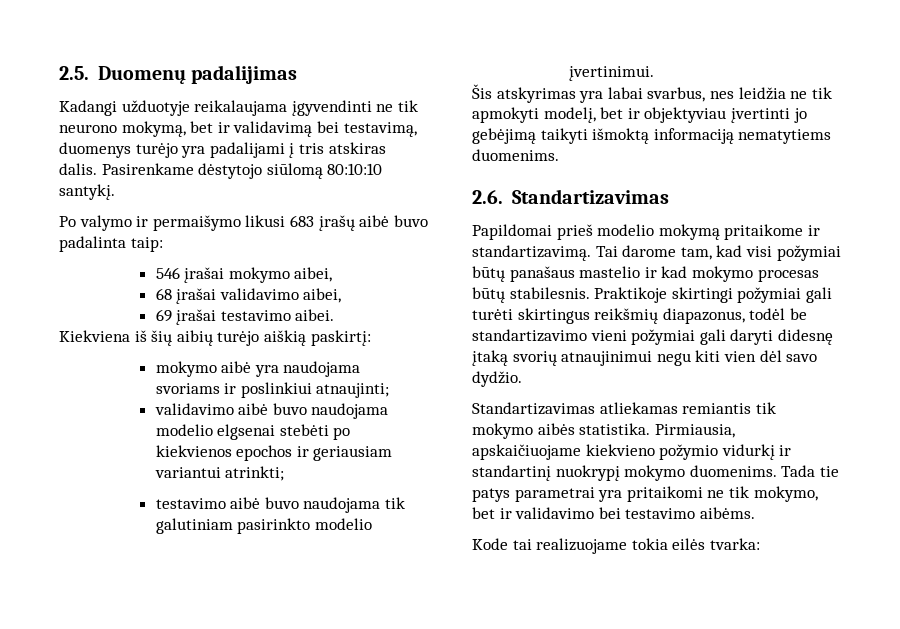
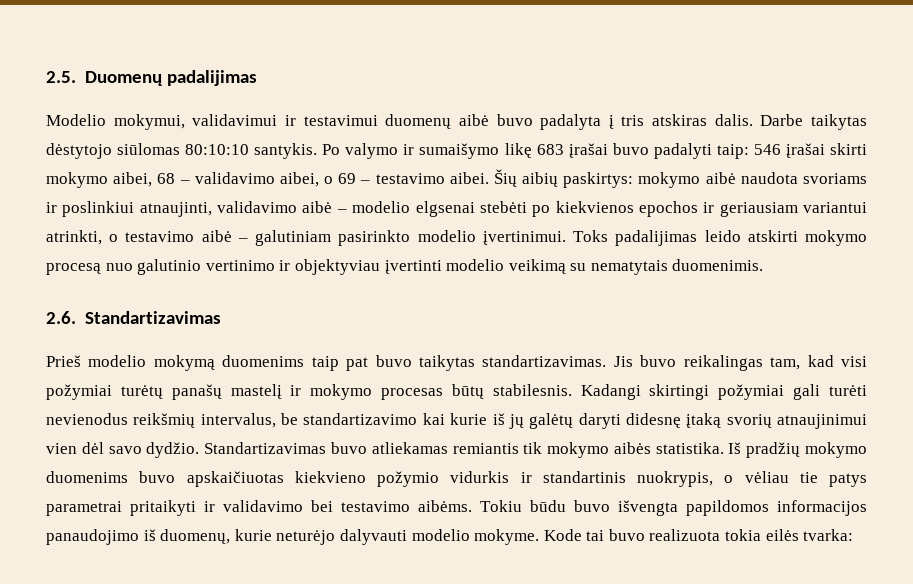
[59,100,418,116] [59,121,417,137] [59,142,386,158] [59,163,383,179] [59,184,115,200] [59,215,428,231] [59,236,126,252] Kadangi užduotyje reikalaujama įgyvendinti ne tik neurono mokymą, bet ir validavimą bei testavimą, duomenys turėjo yra padalijami į tris atskiras dalis. Pasirenkame dėstytojo siūlomą 80:10:10 santykį. // Po valymo ir permaišymo likusi 683 įrašų aibė buvo padalinta -> [46,114,867,130] [46,143,712,159] Modelio mokymui, validavimui ir testavimui duomenų aibė buvo padalyta į tris atskiras dalis. Darbe taikytas dėstytojo siūlomas 80:10:10 santykis. Po valymo ir sumaišymo likę 683 įrašai buvo padalyti
(163, 244) // -> (749, 151) none
(225, 275) none -> [830,143,867,155] skirti
[155,288,217,304] // 68 įrašai -> [157,173,190,184] 68 –
[155,309,217,325] // 69 įrašai -> [324,173,371,184] o 69 –
[59,330,371,346] [155,361,361,377] // Kiekviena iš šių aibių turėjo aiškią paskirtį: // mokymo aibė yra naudojama -> [493,169,798,188] Šių aibių paskirtys: mokymo aibė naudota
[316,383,390,398] atnaujinti; // -> [139,202,212,217] atnaujinti,
[272,403,389,419] buvo naudojama -> [336,209,347,213] –
[225,466,285,481] [155,497,405,513] [155,518,372,534] [568,66,654,81] [472,84,832,103] [472,107,807,123] [472,128,832,144] [472,149,559,161] [472,189,669,204] [472,224,820,240] [472,245,841,261] [472,266,688,282] atrinkti; // testavimo aibė buvo naudojama tik galutiniam pasirinkto modelio įvertinimui. // Šis atskyrimas yra labai svarbus, nes leidžia ne tik apmokyti modelį, bet ir objektyviau įvertinti jo gebėjimą taikyti išmoktą informaciją nematytiems duomenims. // 2.6. Standartizavimas // Papildomai prieš modelio mokymą pritaikome ir standartizavimą. Tai darome tam, kad visi požymiai būtų panašaus mastelio ir kad -> [46,230,867,246] [46,259,764,275] [46,311,221,324] [46,355,868,371] [46,384,302,400] atrinkti, o testavimo aibė – galutiniam pasirinkto modelio įvertinimui. Toks padalijimas leido atskirti mokymo procesą nuo galutinio vertinimo ir objektyviau įvertinti modelio veikimą su nematytais duomenimis. // 2.6. Standartizavimas // Prieš modelio mokymą duomenims taip pat buvo taikytas standartizavimas. Jis buvo reikalingas tam, kad visi požymiai turėtų panašų mastelį ir
[594,287,668,303] Praktikoje -> [580,384,641,400] Kadangi
[517,308,807,324] [472,329,726,345] skirtingus reikšmių diapazonus, todėl be standartizavimo vieni požymiai gali -> [46,413,574,429] nevienodus reikšmių intervalus, be standartizavimo kai kurie iš jų galėtų
[656,350,721,366] negu kiti -> (867, 421) none
[472,402,595,415] // Standartizavimas -> [204,442,367,454] Standartizavimas buvo
[654,424,735,438] [472,444,792,460] [472,465,839,481] [472,486,818,502] [472,507,495,519] Pirmiausia, apskaičiuojame kiekvieno požymio vidurkį ir standartinį nuokrypį mokymo duomenims. Tada tie patys parametrai yra pritaikomi ne tik mokymo, bet -> [728,442,868,458] [46,471,867,487] [46,500,196,516] Iš pradžių mokymo duomenims buvo apskaičiuotas kiekvieno požymio vidurkis ir standartinis nuokrypis, o vėliau tie patys parametrai pritaikyti
[472,538,628,554] // Kode tai realizuojame -> [480,500,867,516] [46,529,721,545] Tokiu būdu buvo išvengta papildomos informacijos panaudojimo iš duomenų, kurie neturėjo dalyvauti modelio mokyme. Kode tai buvo realizuota

